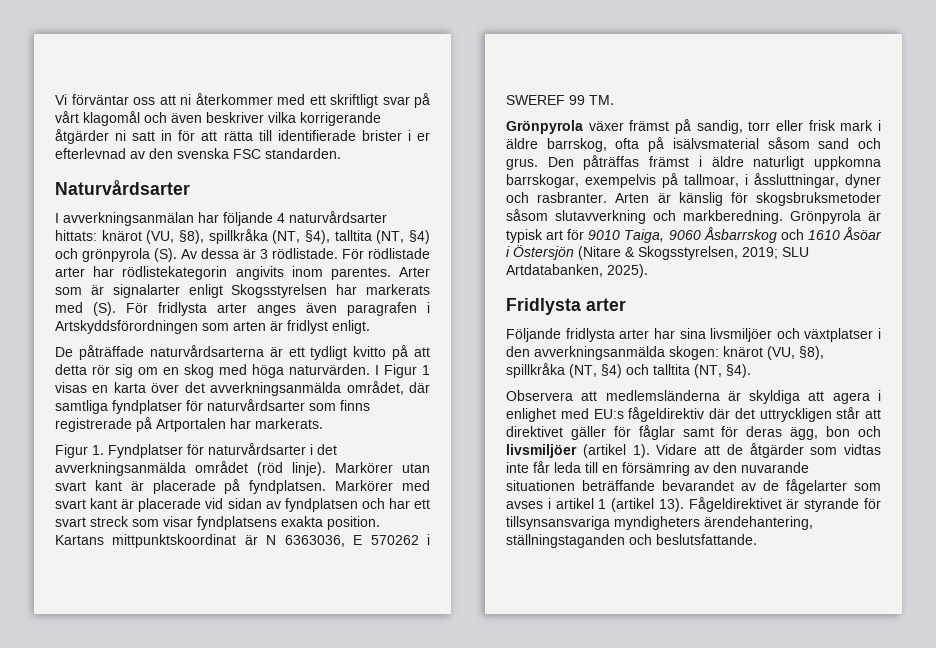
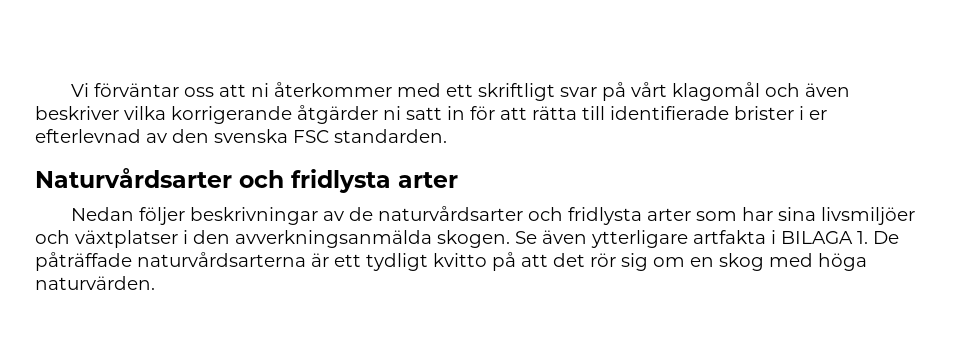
[55,211,387,226] [55,229,431,244] [55,248,430,262] [55,266,430,280] [55,284,430,298] [55,302,430,316] [55,320,370,334] // I avverkningsanmälan har följande 4 naturvårdsarter hittats: knärot (VU, §8), spillkråka (NT, §4), talltita (NT, §4) och grönpyrola (S). Av dessa är 3 rödlistade. För rödlistade arter har rödlistekategorin angivits inom parentes. Arter som är signalarter enligt Skogsstyrelsen har markerats med (S). För fridlysta arter anges även paragrafen i Artskyddsförordningen som arten är fridlyst enligt. // -> [239,169,458,193] [70,206,915,225] [35,230,868,248] och fridlysta arter // Nedan följer beskrivningar av de naturvårdsarter och fridlysta arter som har sina livsmiljöer och växtplatser i den avverkningsanmälda skogen. Se även ytterligare artfakta i BILAGA 1.
[55,364,87,375] detta -> [553,253,585,267] det
[375,364,430,378] [55,381,430,396] [55,399,370,414] [55,417,323,432] [55,443,337,458] [55,461,430,476] [55,479,430,494] [55,498,431,512] [55,516,380,530] [55,534,430,548] [506,95,614,105] [506,119,881,134] [506,137,881,152] [506,155,881,170] [506,173,881,188] [506,192,881,206] [506,209,881,224] [506,227,882,243] [506,245,809,260] [506,264,648,278] [506,298,626,315] [506,328,881,342] [506,346,824,360] [506,363,751,378] [506,390,881,404] [506,407,881,422] [506,425,881,440] [506,443,881,458] [506,461,809,476] [506,479,881,494] [506,497,881,512] [506,516,813,530] [506,534,757,548] I Figur 1 visas en karta över det avverkningsanmälda området, där samtliga fyndplatser för naturvårdsarter som finns registrerade på Artportalen har markerats. // Figur 1. Fyndplatser för naturvårdsarter i det avverkningsanmälda området (röd linje). Markörer utan svart kant är placerade på fyndplatsen. Markörer med svart kant är placerade vid sidan av fyndplatsen och har ett svart streck som visar fyndplatsens exakta position. Kartans mittpunktskoordinat är N 6363036, E 570262 i SWEREF 99 TM. // Grönpyrola växer främst på sandig, torr eller frisk mark i äldre barrskog, ofta på isälvsmaterial såsom sand och grus. Den påträffas främst i äldre naturligt uppkomna barrskogar, exempelvis på tallmoar, i åssluttningar, dyner och rasbranter. Arten är känslig för skogsbruksmetoder såsom slutavverkning och markberedning. Grönpyrola är typisk art för 9010 Taiga, 9060 Åsbarrskog och 1610 Åsöar i Östersjön (Nitare & Skogsstyrelsen, 2019; SLU Artdatabanken, 2025). // Fridlysta arter // Följande fridlysta arter har sina livsmiljöer och växtplatser i den avverkningsanmälda skogen: knärot (VU, §8), spillkråka (NT, §4) och talltita (NT, §4). // Observera att medlemsländerna är skyldiga att agera i enlighet med EU:s fågeldirektiv där det uttryckligen står att direktivet gäller för fåglar samt för deras ägg, bon och livsmiljöer (artikel 1). Vidare att de åtgärder som vidtas inte får leda till en försämring av den nuvarande situationen beträffande bevarandet av de fågelarter som avses i artikel 1 (artikel 13). Fågeldirektivet är styrande för tillsynsansvariga myndigheters ärendehantering, ställningstaganden och beslutsfattande. -> (155, 283) none

